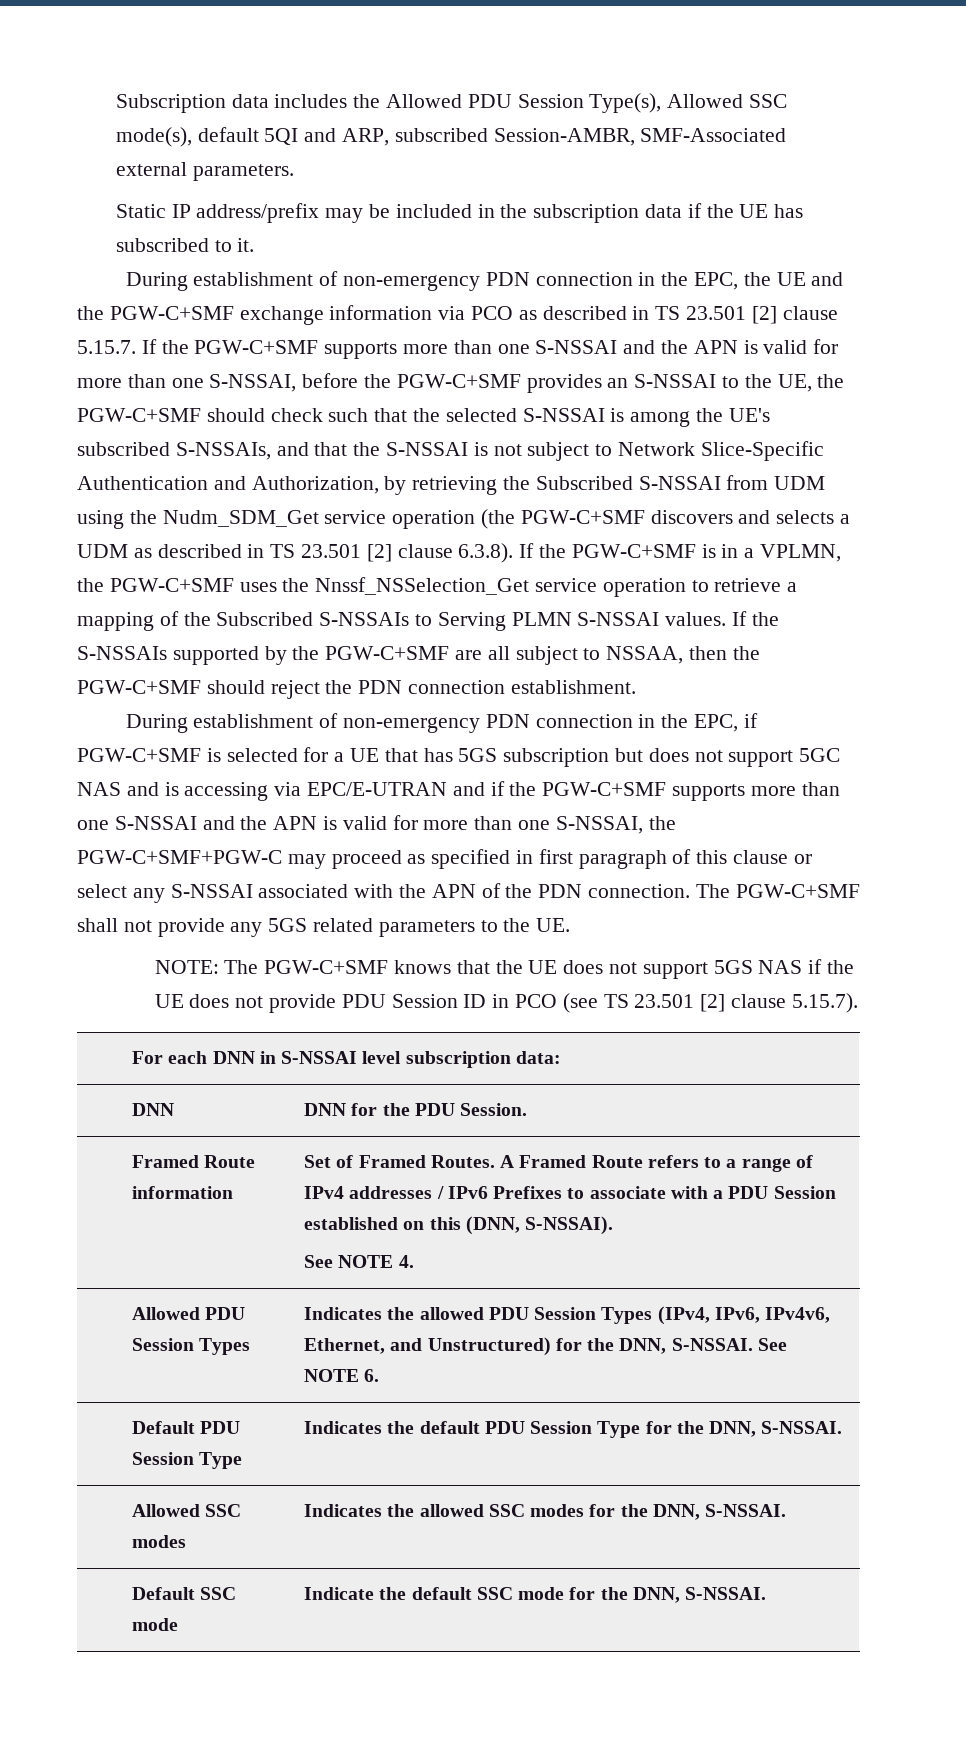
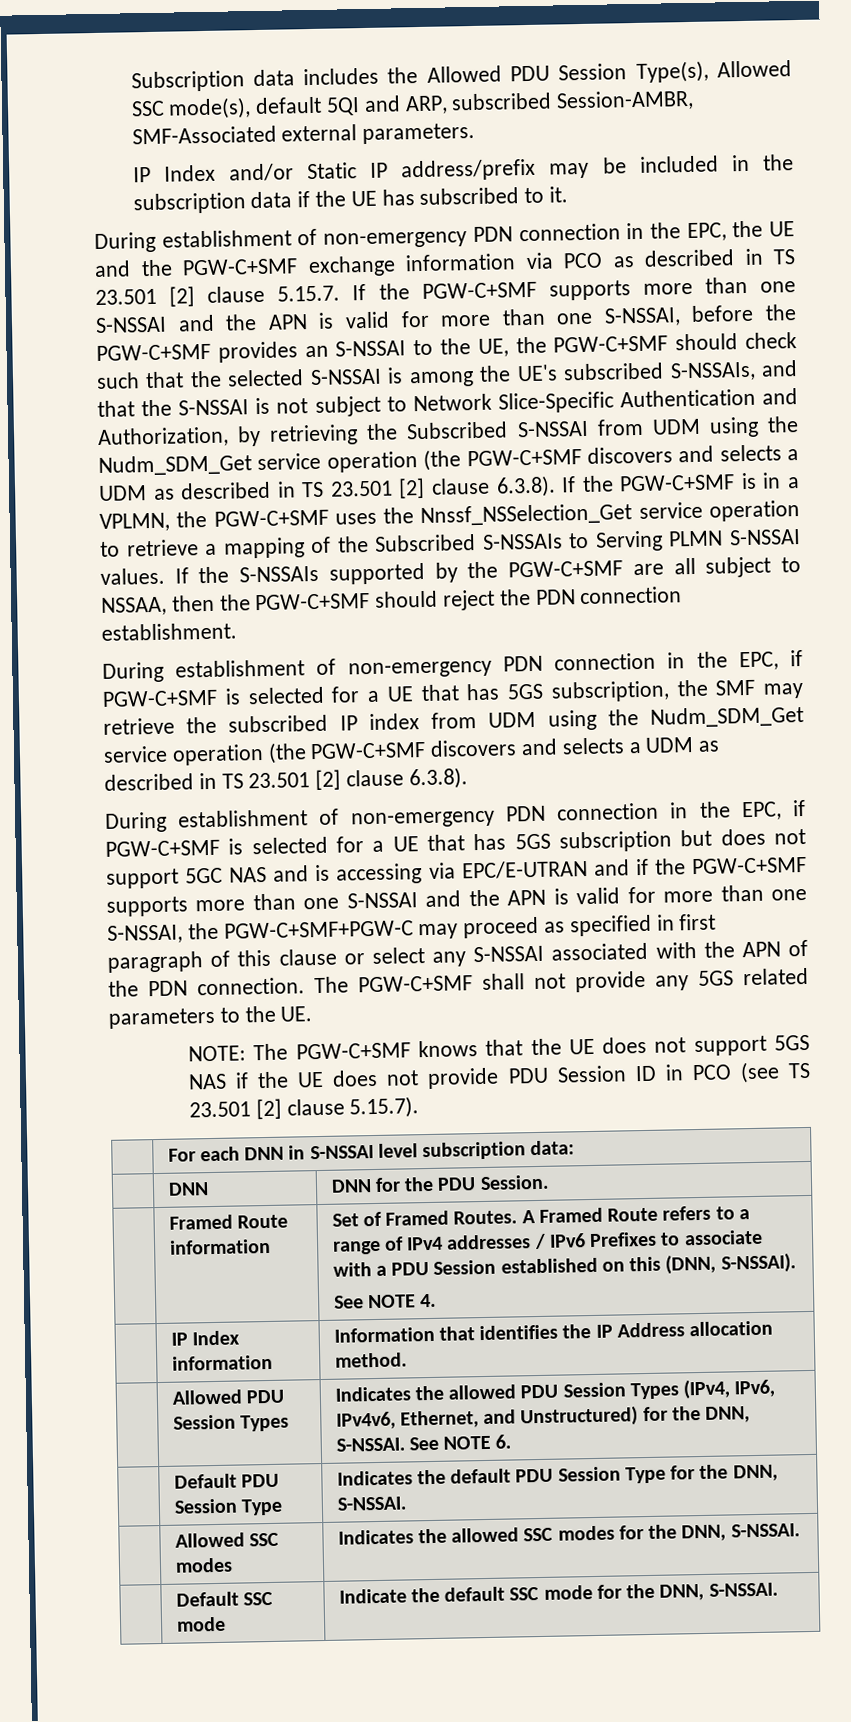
(294, 172) none -> [132,163,294,183] IP Index and/or
(636, 687) none -> [102,649,803,683] [102,679,804,707] [103,705,804,735] [103,737,721,766] [104,767,468,791] // During establishment of non-emergency PDN connection in the EPC, if PGW-C+SMF is selected for a UE that has 5GS subscription, the SMF may retrieve the subscribed IP index from UDM using the Nudm_SDM_Get service operation (the PGW-C+SMF discovers and selects a UDM as described in TS 23.501 [2] clause 6.3.8).
(414, 1261) none -> [170,1330,240,1346] [171,1354,273,1371] [333,1320,774,1343] [334,1352,407,1368] // | IP Index information | Information that identifies the IP Address allocation method.

